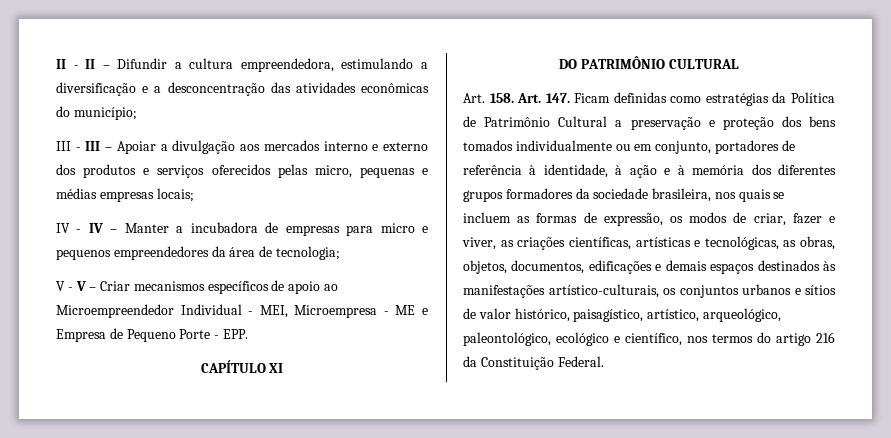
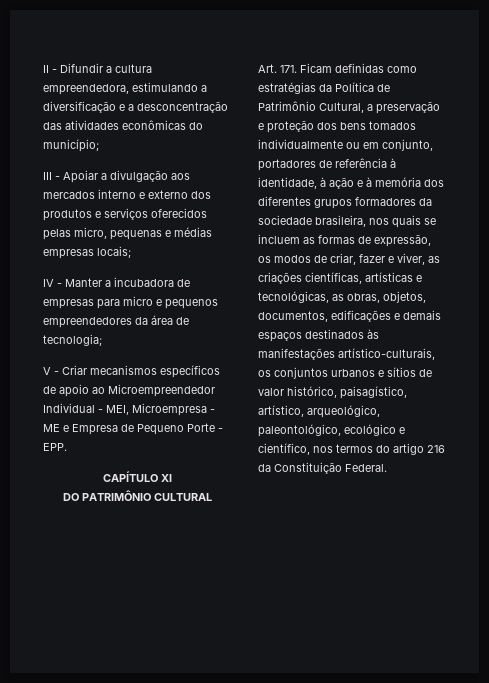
[56,59,110,69] II - II – -> [43,65,57,73] II -
[85,141,113,151] III – -> (60, 178) none
[88,223,118,233] IV – -> (62, 285) none
[75,281,97,291] V – -> (59, 373) none
[489,93,570,103] 158. Art. 147. -> [280,65,297,73] 171.
[558,116,608,127] Cultural -> [319,102,364,113] Cultural,

